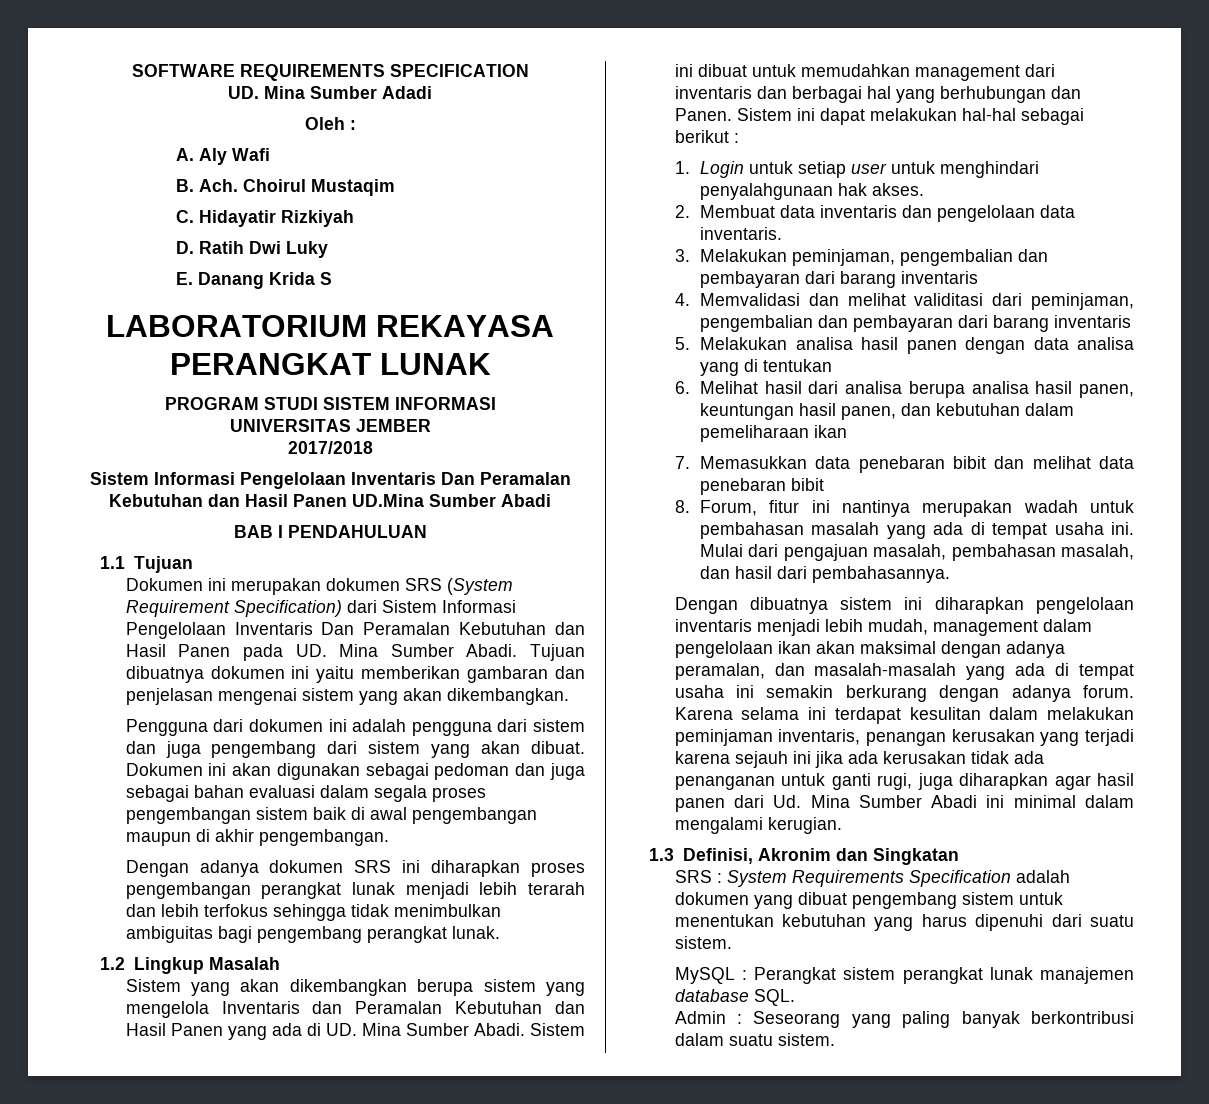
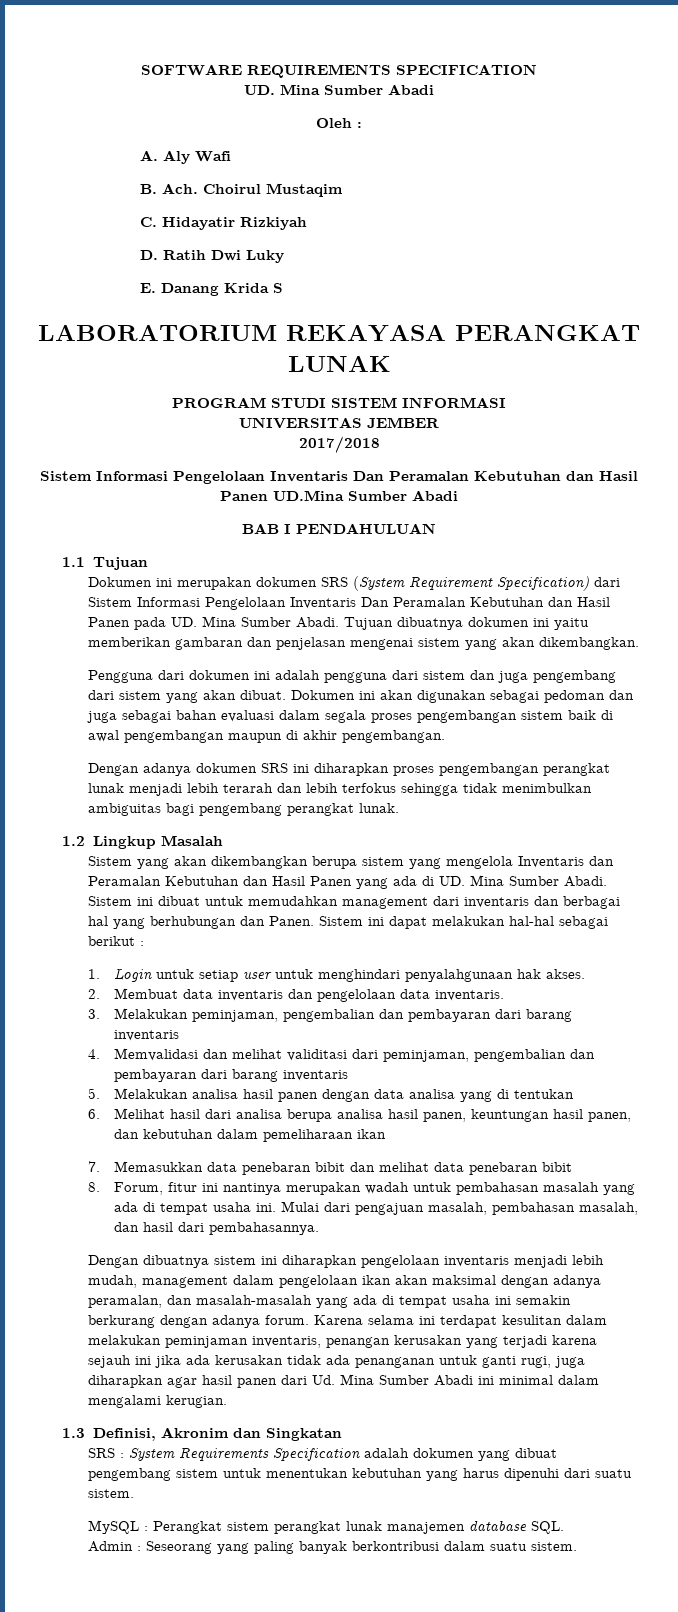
[382,86,432,99] Adadi -> [388,84,434,95] Abadi

